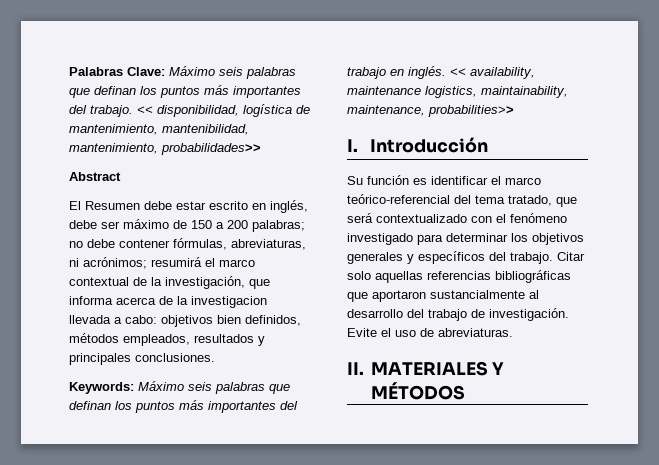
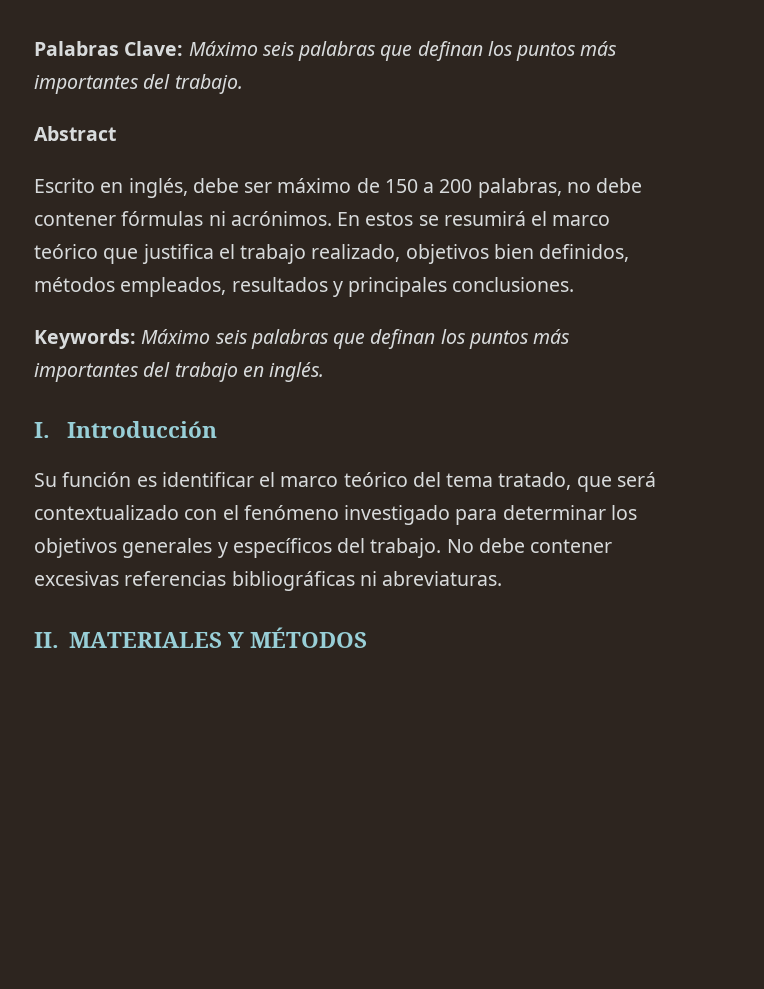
[137,104,310,117] [69,124,249,135] [69,143,261,155] [69,172,121,181] [69,201,248,210] << disponibilidad, logística de mantenimiento, mantenibilidad, mantenimiento, probabilidades>> // Abstract // El Resumen debe estar escrito -> [34,126,116,141] [34,178,95,193] // Abstract // Escrito
[252,220,305,232] palabras; -> [477,178,562,198] palabras,
[173,238,306,250] [69,257,255,269] [69,276,270,289] [69,296,267,308] [69,315,157,324] fórmulas, abreviaturas, ni acrónimos; resumirá el marco contextual de la investigación, que informa acerca de la investigacion llevada a cabo: -> [121,211,611,226] [34,244,401,264] fórmulas ni acrónimos. En estos se resumirá el marco teórico que justifica el trabajo realizado,
[450,67,535,79] [347,86,568,98] [347,105,514,117] << availability, maintenance logistics, maintainability, maintenance, probabilities>> -> (325, 372) none
[347,194,450,204] teórico-referencial -> [343,472,408,487] teórico
[557,252,585,261] [347,270,571,283] [347,290,539,302] [347,308,569,321] [347,328,434,337] Citar solo aquellas referencias bibliográficas que aportaron sustancialmente al desarrollo del trabajo de investigación. Evite el uso de -> [446,538,613,553] [34,571,377,591] No debe contener excesivas referencias bibliográficas ni

